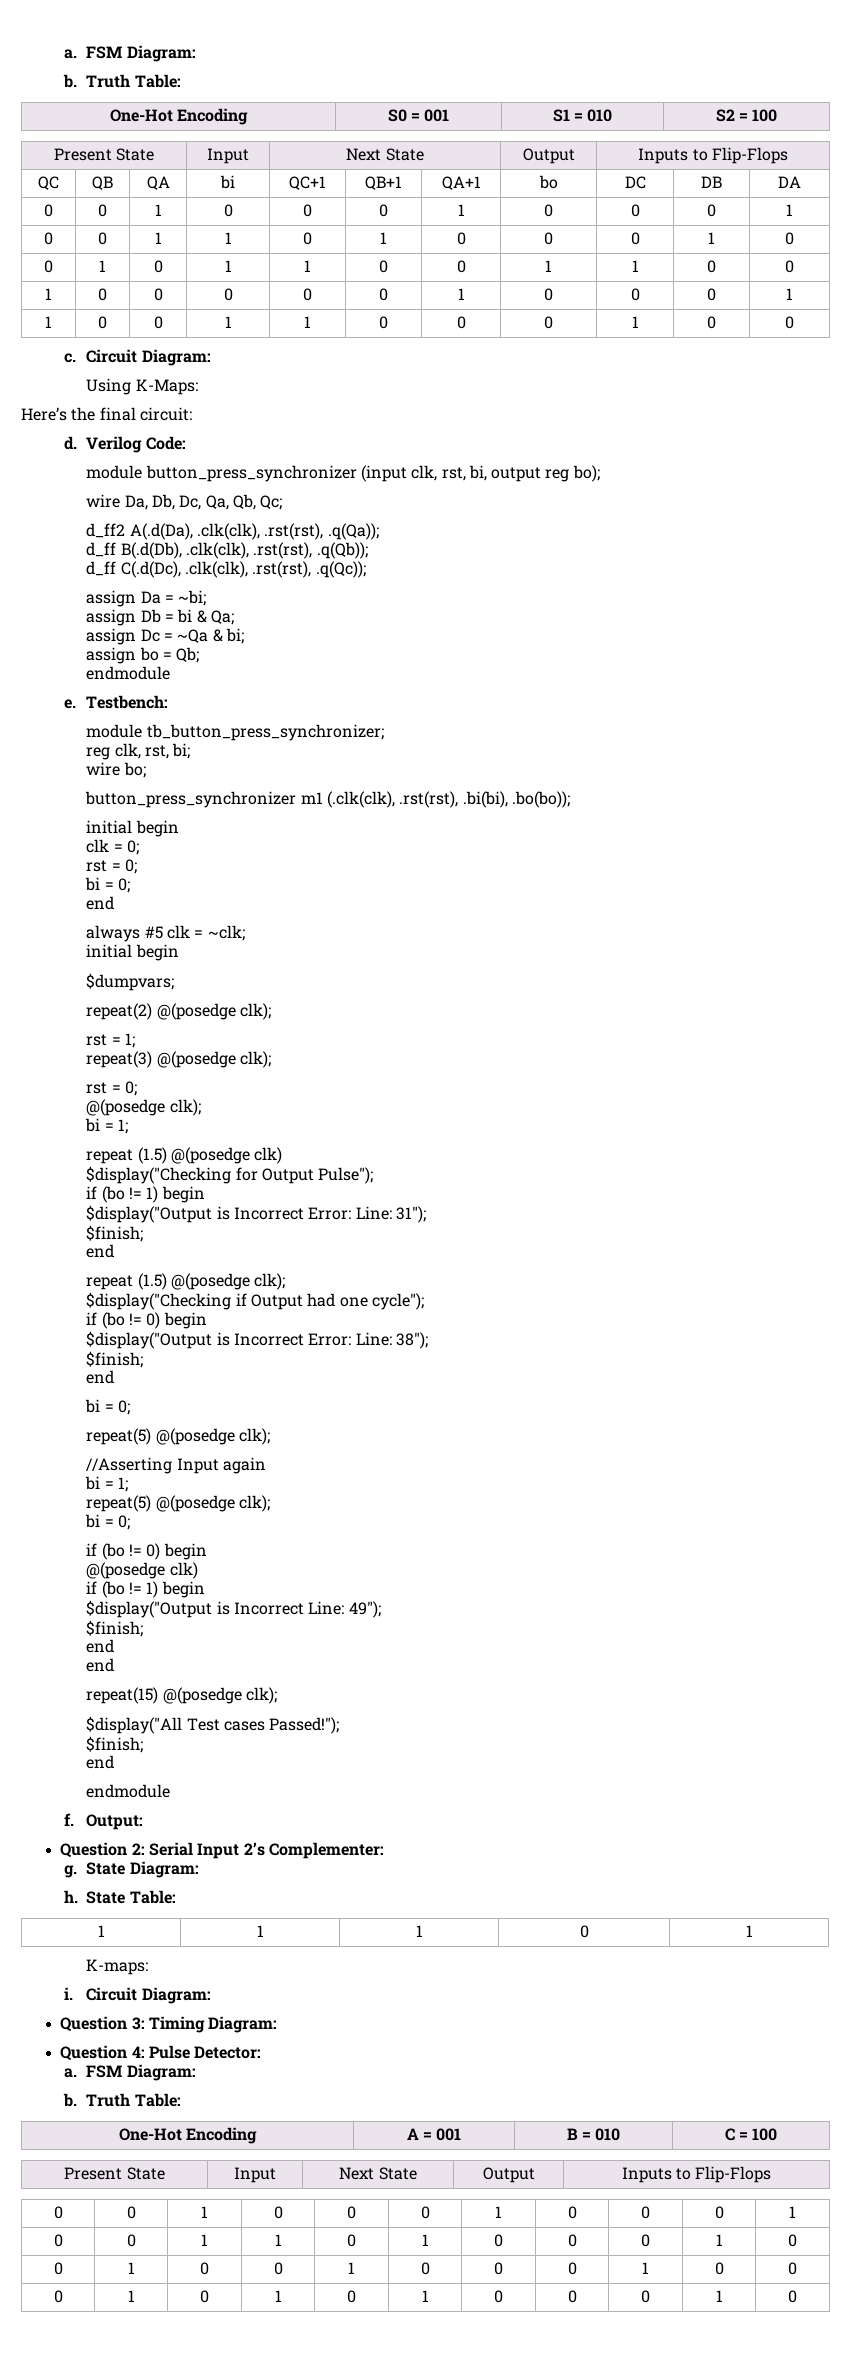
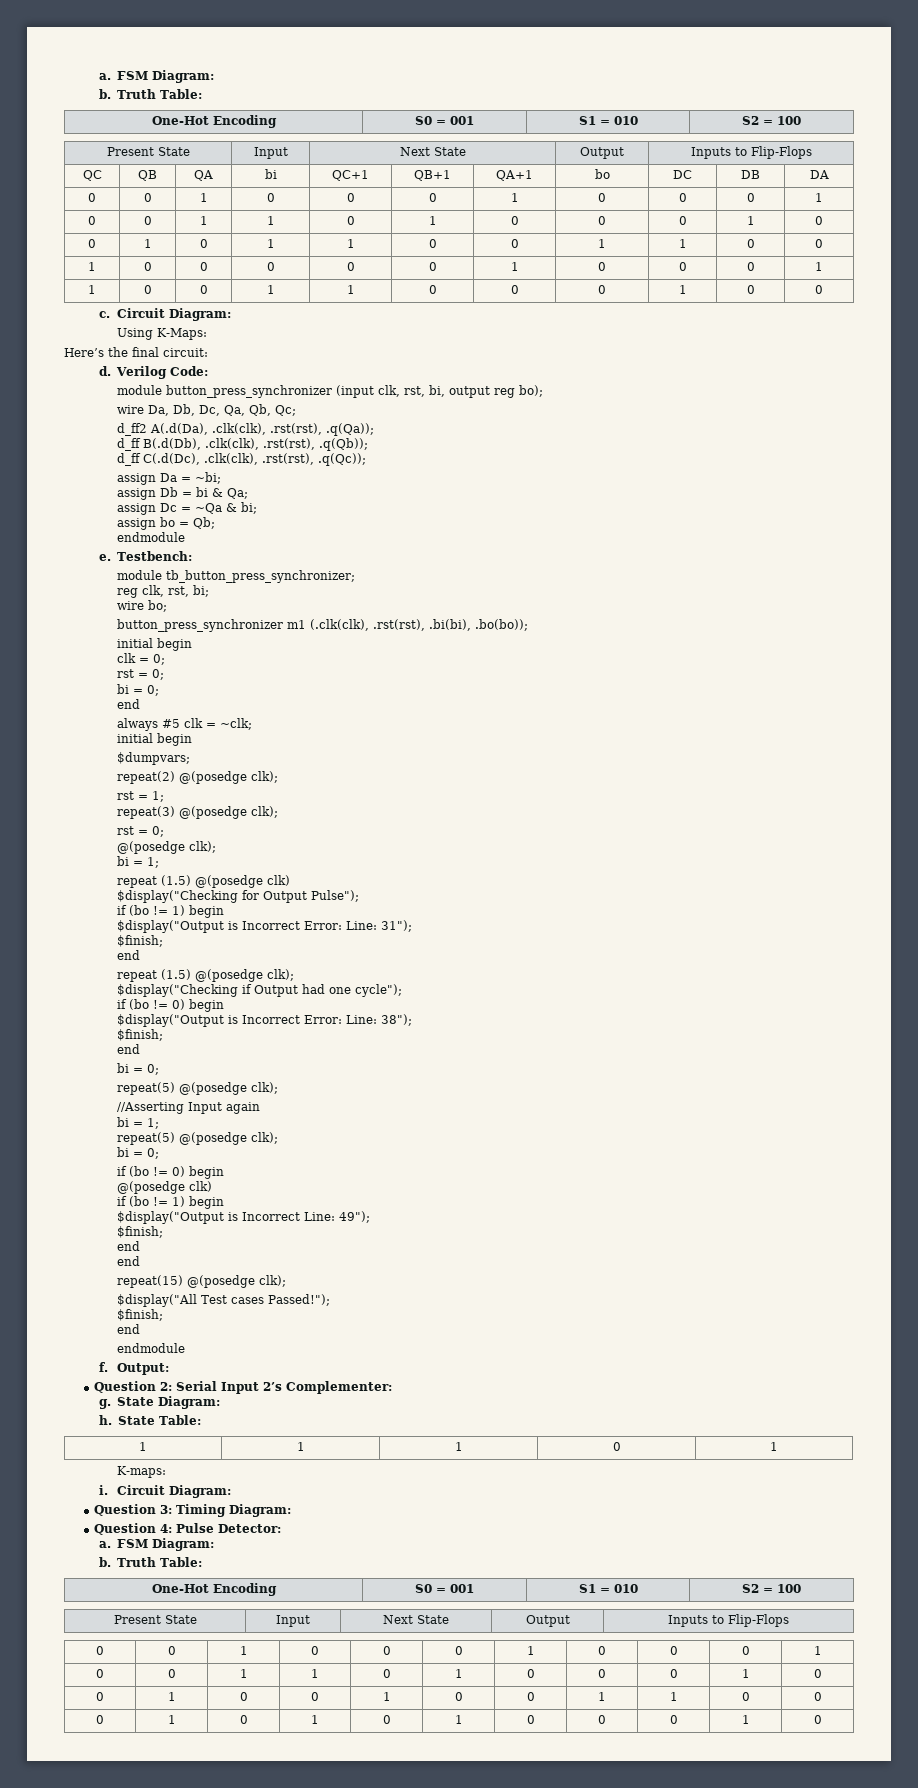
[406,2128,462,2141] [566,2128,621,2141] [724,2128,735,2141] A = 001 | B = 010 | C -> [415,1584,474,1593] [578,1584,638,1593] [742,1584,759,1593] S0 = 001 | S1 = 010 | S2
[567,2262,577,2275] 0 -> [598,1692,606,1701] 1

